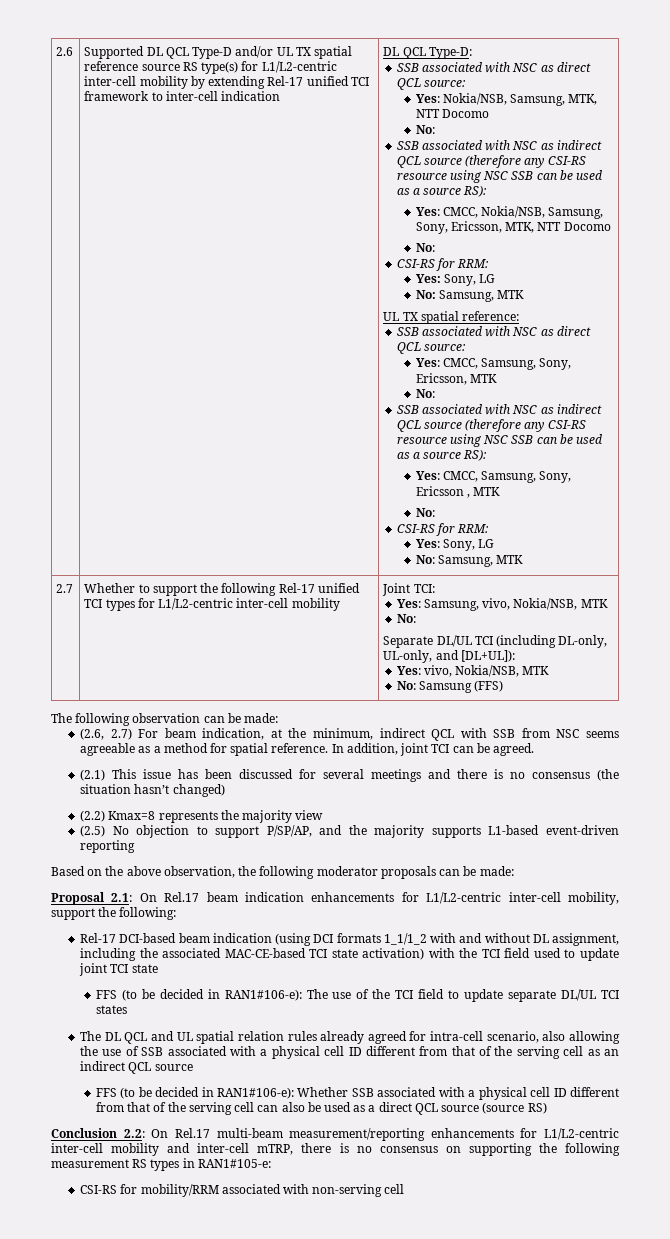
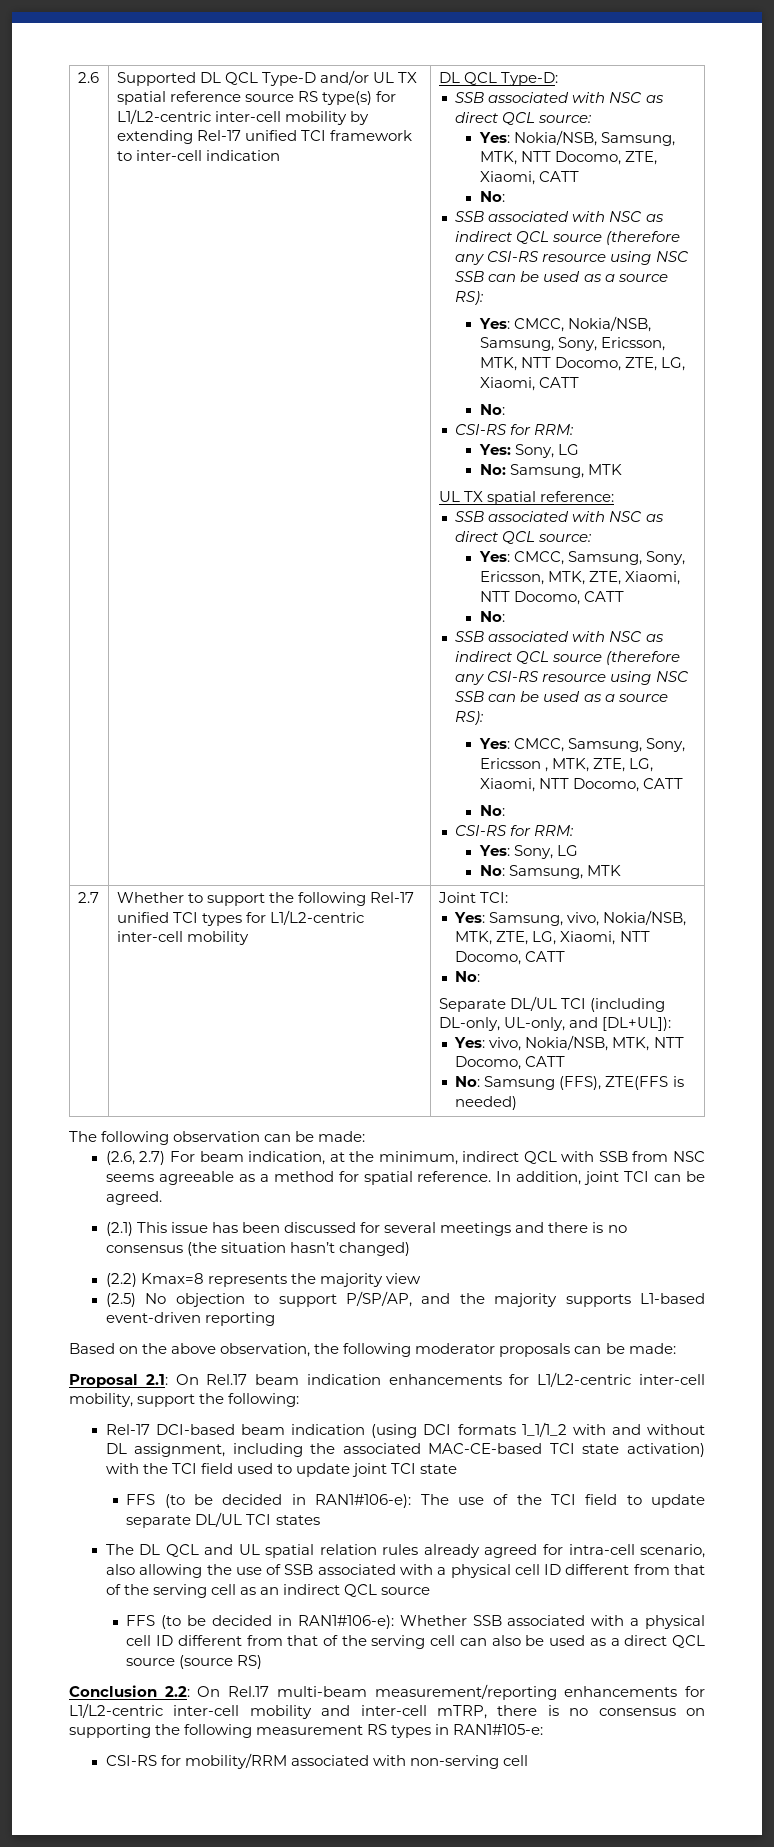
[441,109,489,118] Docomo -> [554,151,657,165] [479,171,579,185] Docomo, ZTE, Xiaomi, CATT
[563,222,611,231] Docomo -> [554,357,686,371] [479,377,579,391] Docomo, ZTE, LG, Xiaomi, CATT
[469,374,497,383] MTK -> [547,571,680,585] [479,591,624,605] MTK, ZTE, Xiaomi, NTT Docomo, CATT
[473,487,501,496] MTK -> [551,758,654,772] [479,778,683,792] MTK, ZTE, LG, Xiaomi, NTT Docomo, CATT
[580,599,608,608] MTK -> [455,931,650,945] [455,951,566,965] MTK, ZTE, LG, Xiaomi, NTT Docomo, CATT
[522,666,550,675] [396,680,504,693] MTK // No: Samsung (FFS) -> [612,1037,684,1051] [455,1056,566,1070] [455,1076,684,1090] [455,1096,518,1110] MTK, NTT Docomo, CATT // No: Samsung (FFS), ZTE(FFS is needed)

